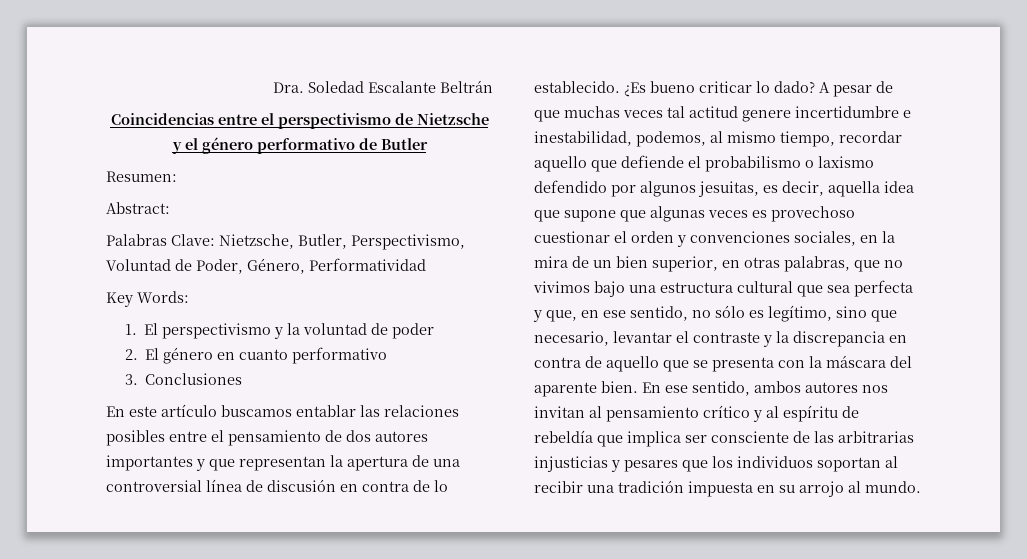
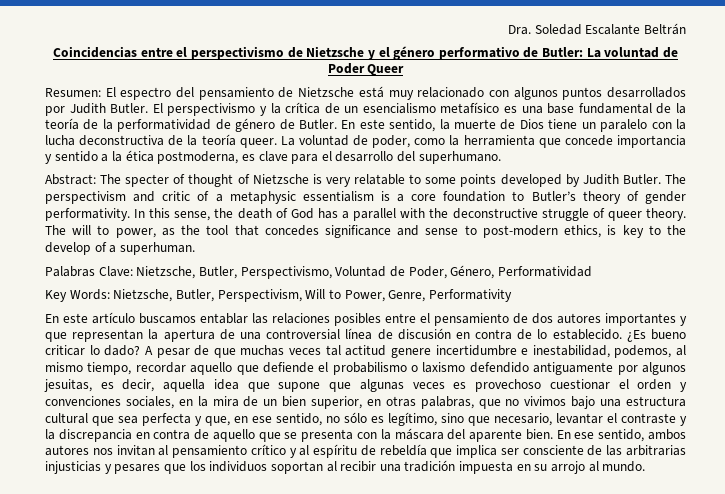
[380,138,428,150] [106,171,177,182] [106,202,170,214] Butler // Resumen: // Abstract: -> [542,47,679,58] [327,63,405,76] [45,86,686,100] [45,102,686,116] [45,118,687,132] [45,134,686,148] [45,150,501,164] [45,174,687,187] [45,191,686,204] [45,208,687,221] [45,225,686,238] [45,242,195,255] Butler: La voluntad de Poder Queer // Resumen: El espectro del pensamiento de Nietzsche está muy relacionado con algunos puntos desarrollados por Judith Butler. El perspectivismo y la crítica de un esencialismo metafísico es una base fundamental de la teoría de la performatividad de género de Butler. En este sentido, la muerte de Dios tiene un paralelo con la lucha deconstructiva de la teoría queer. La voluntad de poder, como la herramienta que concede importancia y sentido a la ética postmoderna, es clave para el desarrollo del superhumano. // Abstract: The specter of thought of Nietzsche is very relatable to some points developed by Judith Butler. The perspectivism and critic of a metaphysic essentialism is a core foundation to Butler’s theory of gender performativity. In this sense, the death of God has a parallel with the deconstructive struggle of queer theory. The will to power, as the tool that concedes significance and sense to post-modern ethics, is key to the develop of a superhuman.
[124,323,434,339] [124,347,387,364] [124,373,242,385] // 1. El perspectivismo y la voluntad de poder // 2. El género en cuanto performativo // 3. Conclusiones -> [113,289,512,302] Nietzsche, Butler, Perspectivism, Will to Power, Genre, Performativity
(607, 186) none -> [533,362,614,375] antiguamente

